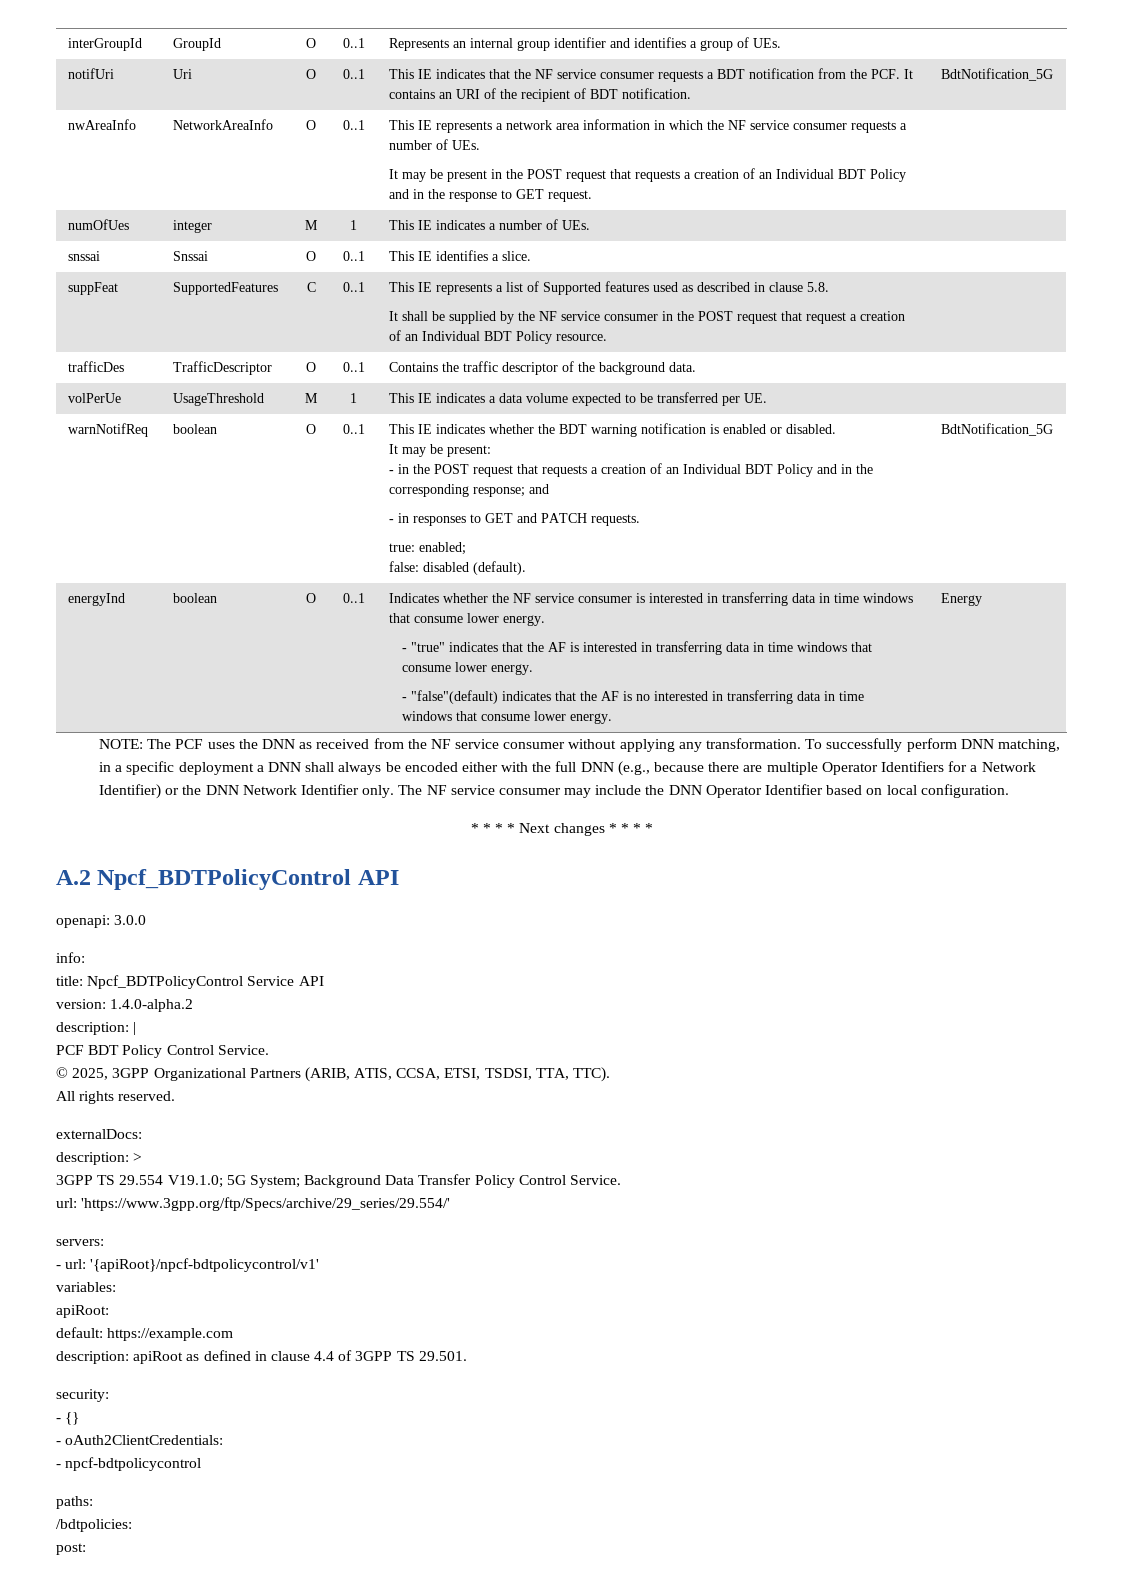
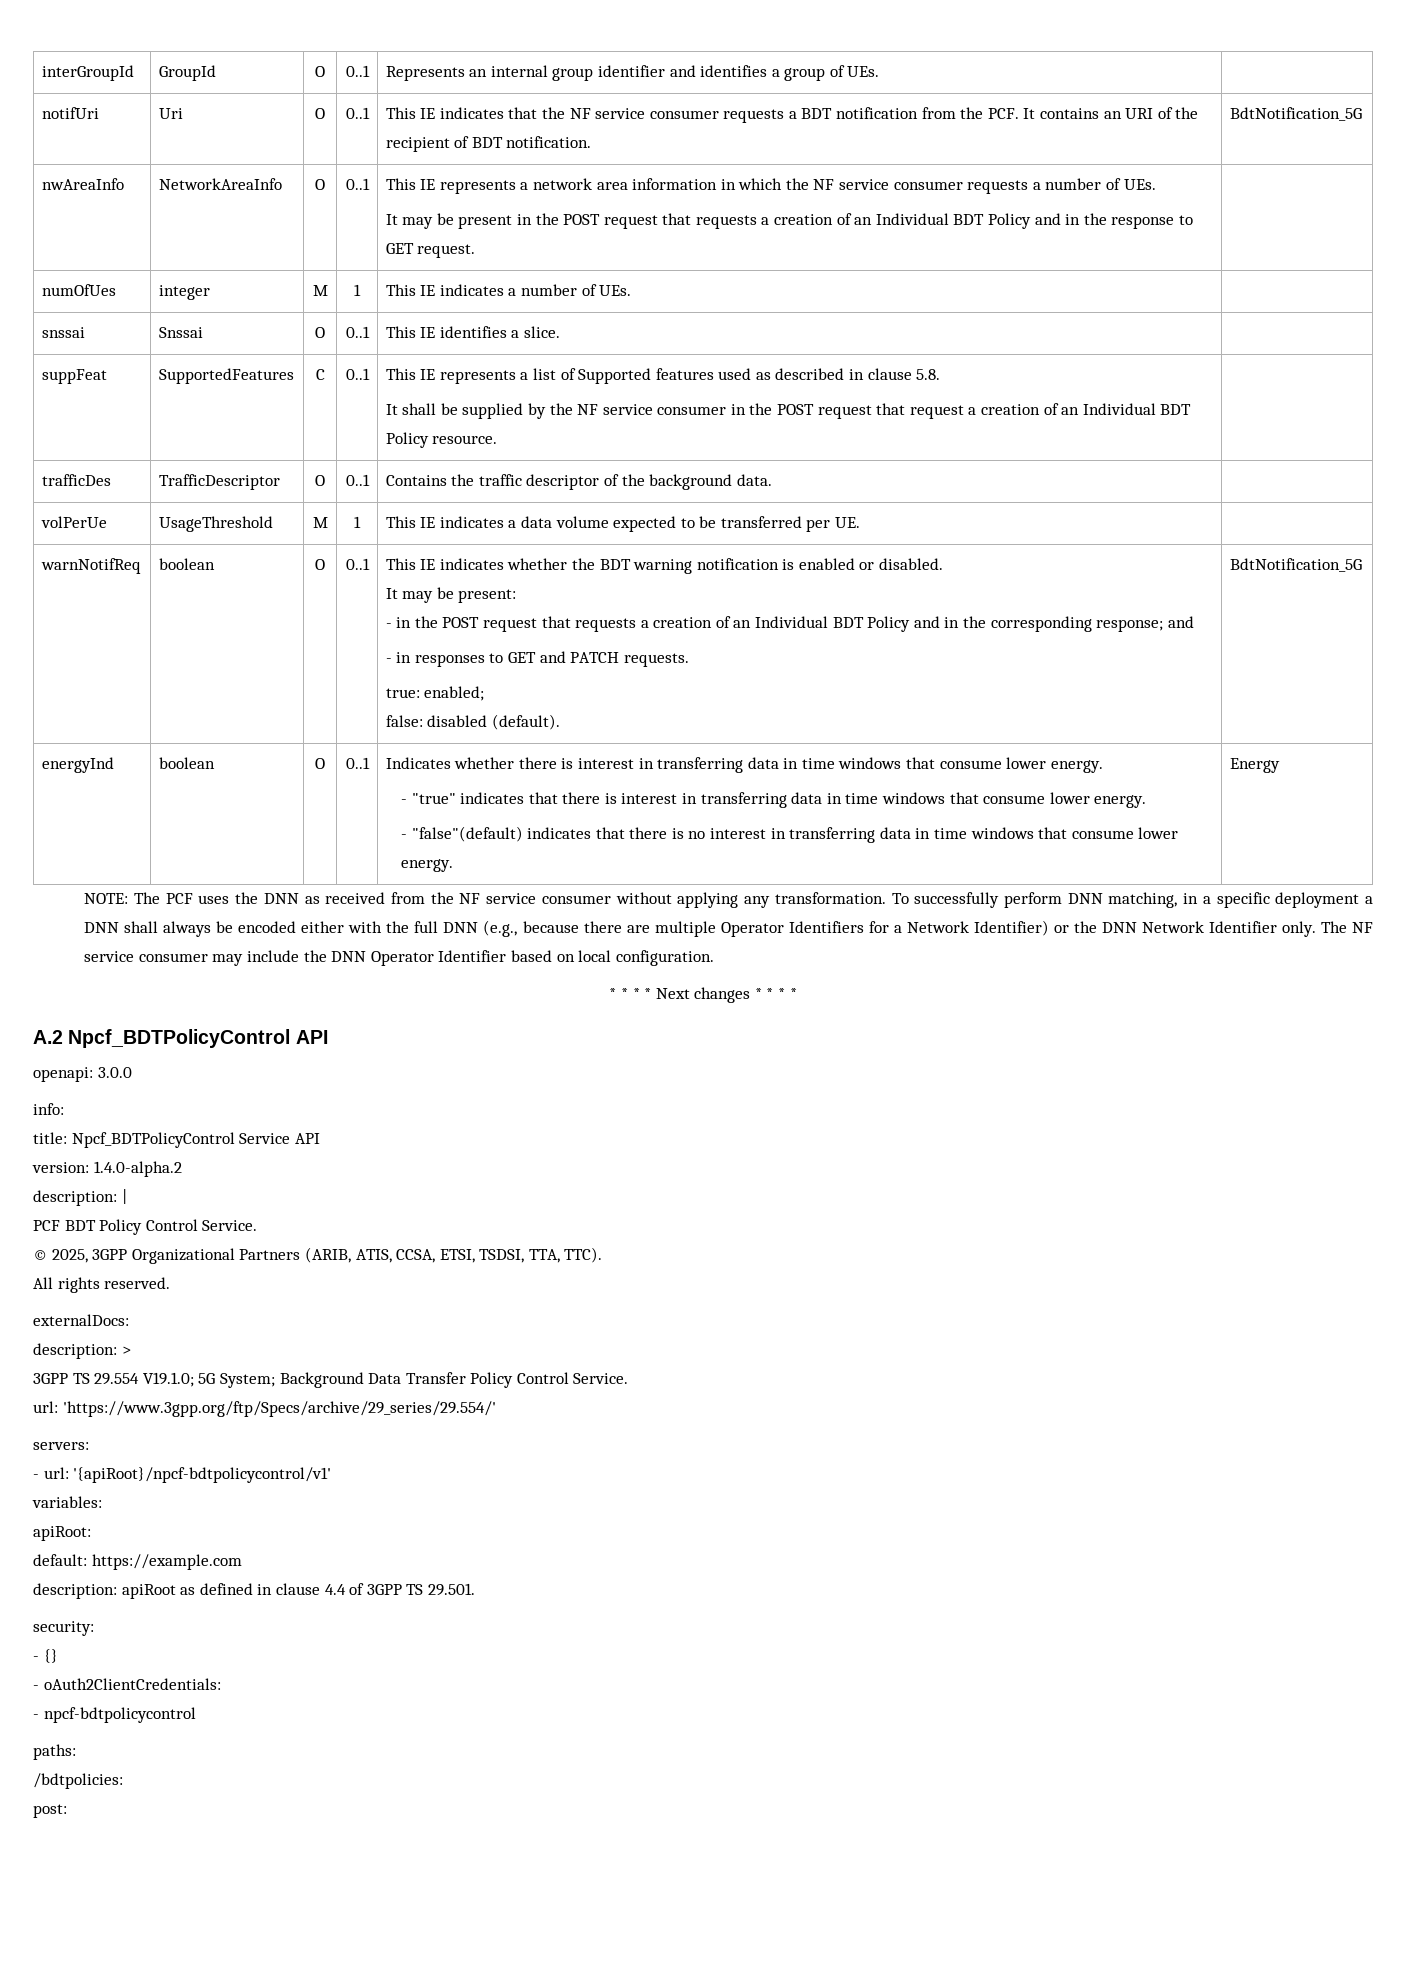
[492,593,704,603] the NF service consumer is interested -> [518,757,634,769] there is interest
[527,642,638,652] the AF is interested -> [562,792,678,804] there is interest
[580,691,620,701] the AF -> [629,827,668,839] there
[654,691,709,701] interested -> [710,828,767,839] interest

